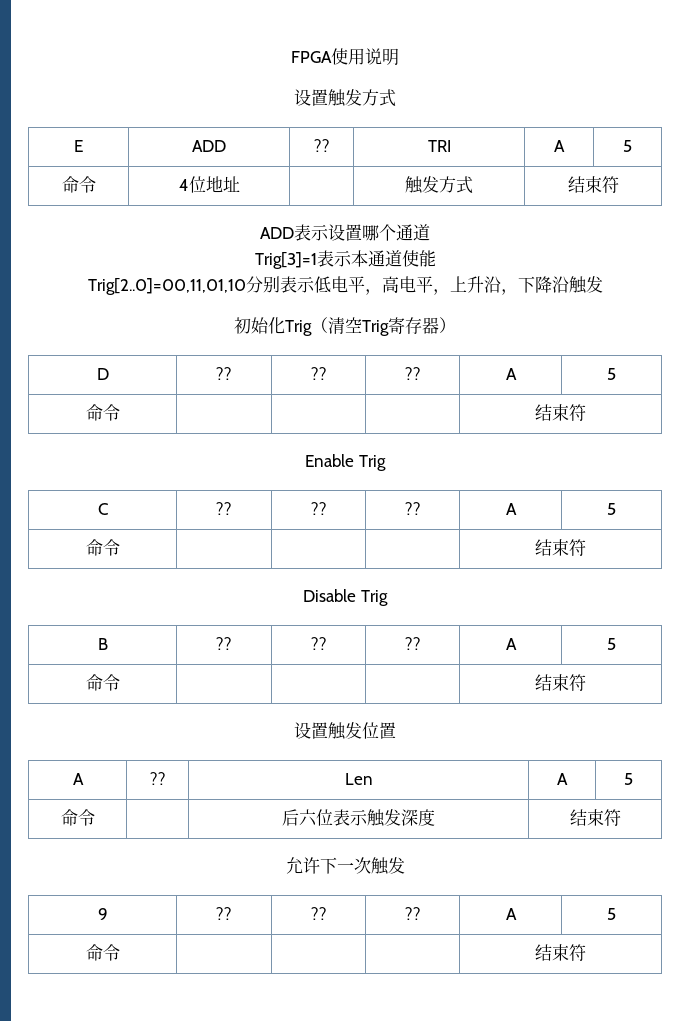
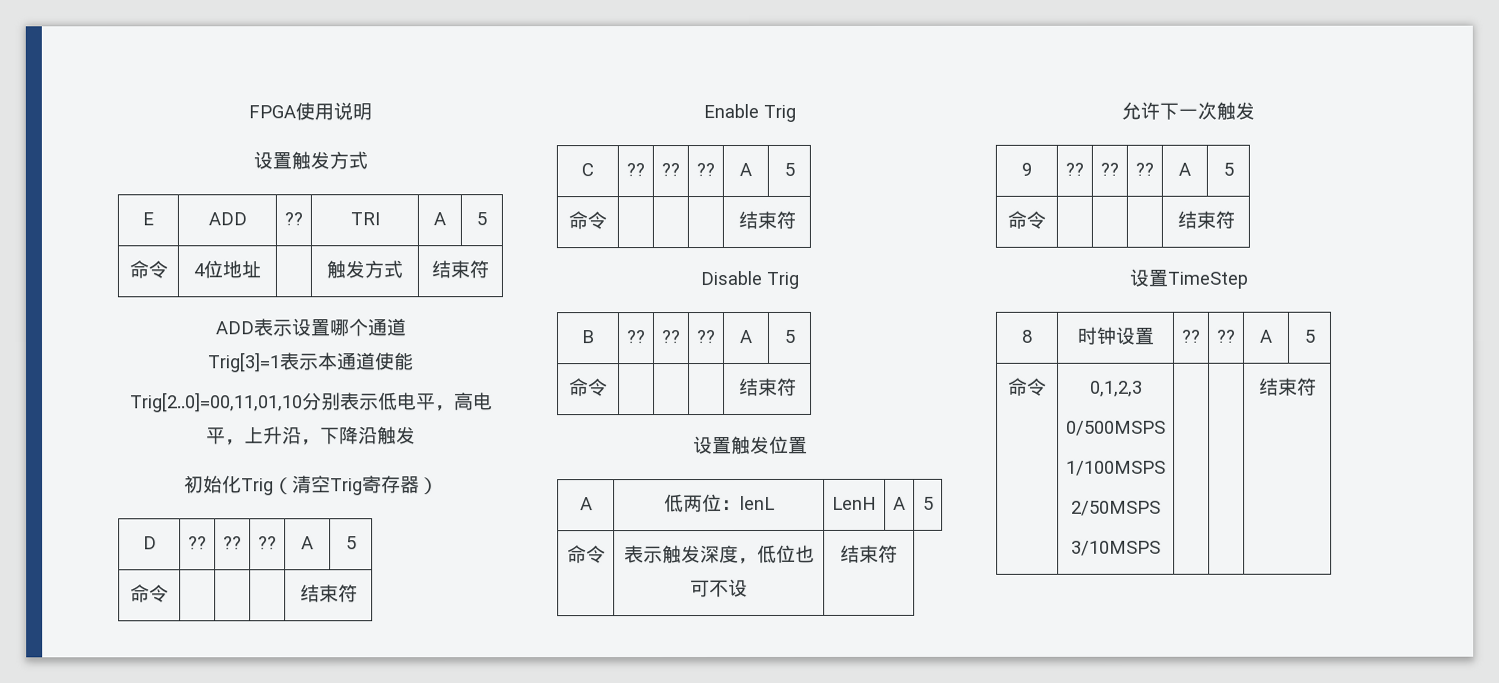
[149,772,166,785] [344,773,373,785] [557,773,568,785] [624,773,633,785] [60,809,95,826] [282,809,333,826] ?? | Len | A | 5 // 命令 | | 后六位 -> [663,494,775,513] [832,496,877,510] [893,496,906,510] [922,496,934,510] [566,545,606,564] 低两位：lenL | LenH | A | 5 // 命令 |
(435, 817) none -> [737,544,815,565] [690,579,748,598] ，低位也可不设
(586, 952) none -> [1128,268,1248,289] [1021,329,1033,343] [1076,326,1155,345] [1181,329,1201,343] [1216,329,1236,343] [1259,329,1273,343] [1303,329,1316,343] [1008,377,1047,396] [1089,380,1143,397] [1066,420,1166,436] [1066,460,1166,476] [1071,500,1161,516] [1071,540,1161,556] [1258,377,1317,396] // 设置TimeStep // 8 | 时钟设置 | ?? | ?? | A | 5 // 命令 | 0,1,2,3 // 0/500MSPS // 1/100MSPS // 2/50MSPS // 3/10MSPS | | | 结束符

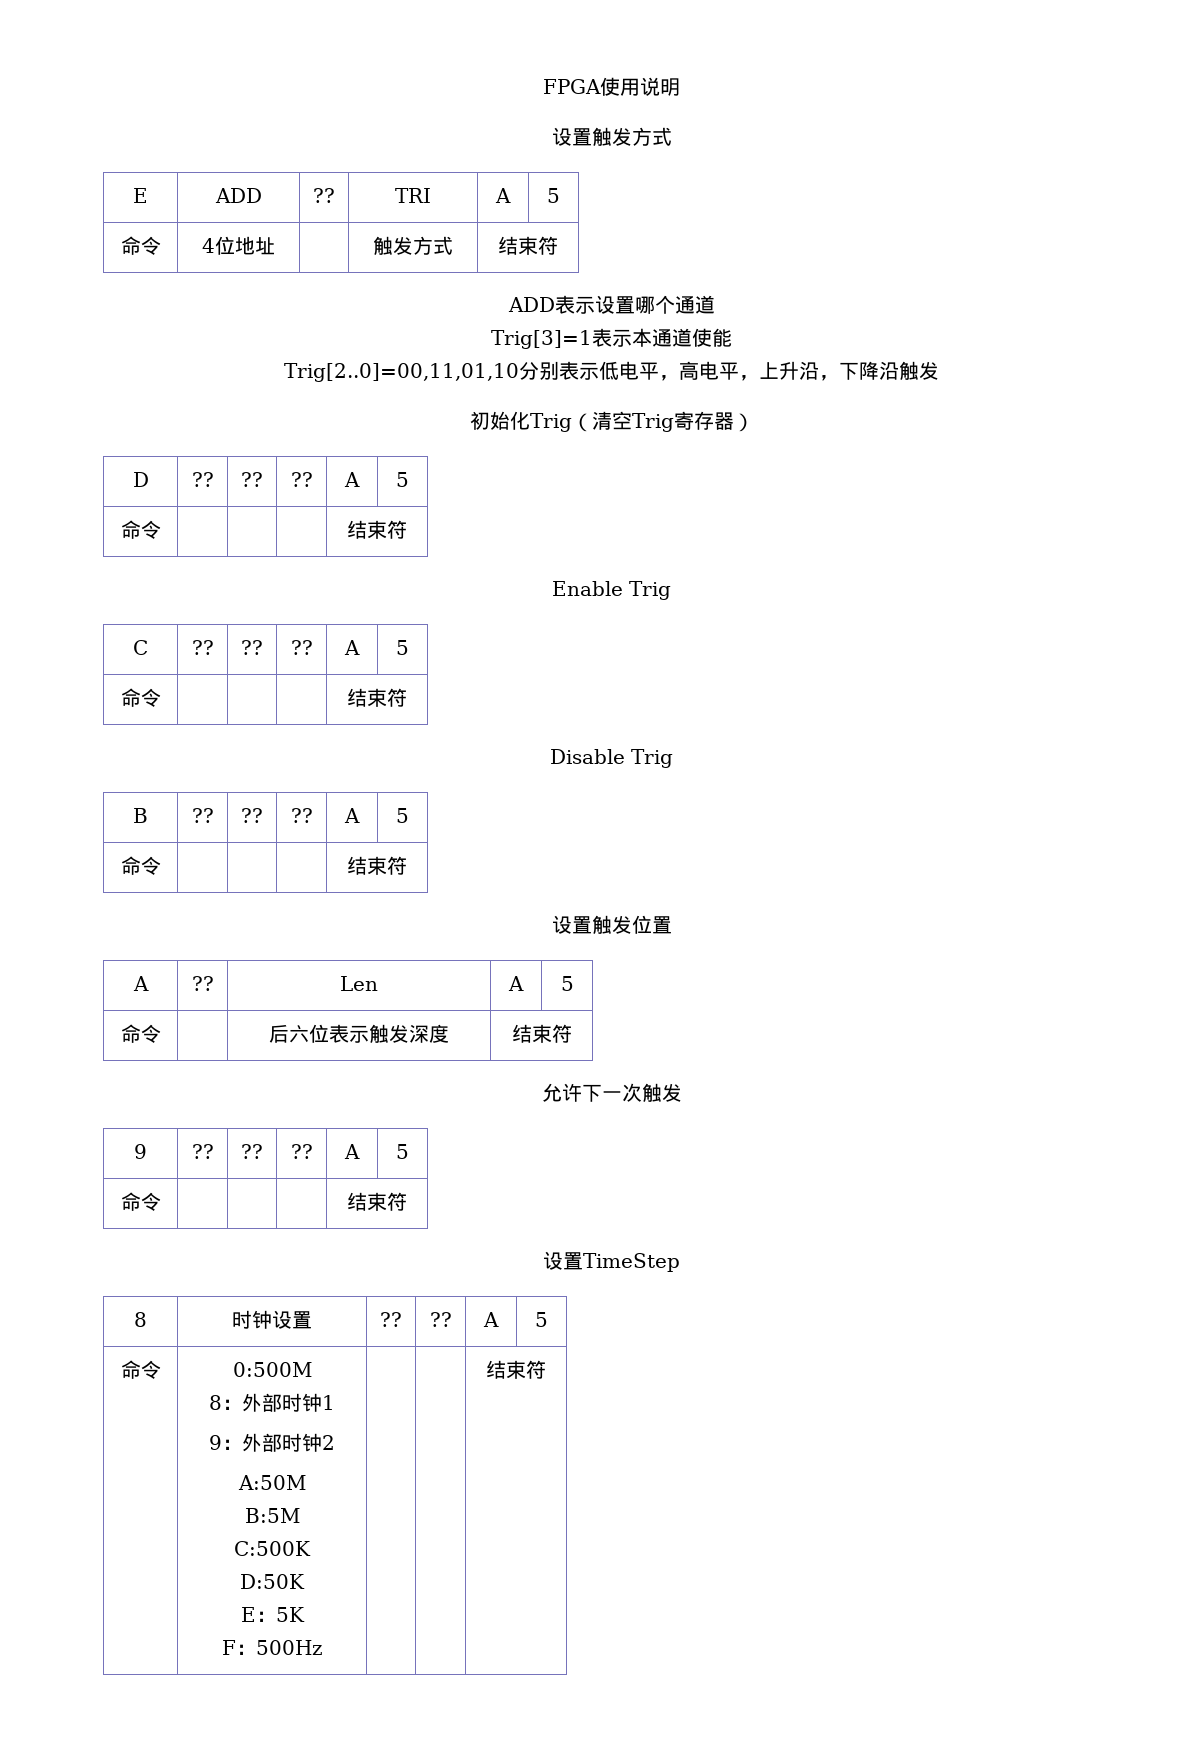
[663,494,775,513] [832,496,877,510] [893,496,906,510] [922,496,934,510] [566,545,606,564] 低两位：lenL | LenH | A | 5 // 命令 | -> [191,976,214,991] [340,976,378,991] [508,976,524,991] [560,976,574,991] [120,1024,161,1043] [269,1024,329,1043] ?? | Len | A | 5 // 命令 | | 后六位
[737,544,815,565] [690,579,748,598] ，低位也可不设 -> (449, 1033) none
[1089,380,1143,397] [1066,420,1166,436] [1066,460,1166,476] [1071,500,1161,516] [1071,540,1161,556] 0,1,2,3 // 0/500MSPS // 1/100MSPS // 2/50MSPS // 3/10MSPS -> [232,1362,312,1377] [209,1393,335,1412] [209,1433,335,1452] [237,1475,306,1490] [244,1508,300,1523] [234,1541,311,1556] [240,1574,305,1589] [240,1607,305,1622] [221,1640,323,1655] 0:500M // 8：外部时钟1 // 9：外部时钟2 // A:50M // B:5M // C:500K // D:50K // E：5K // F：500Hz

